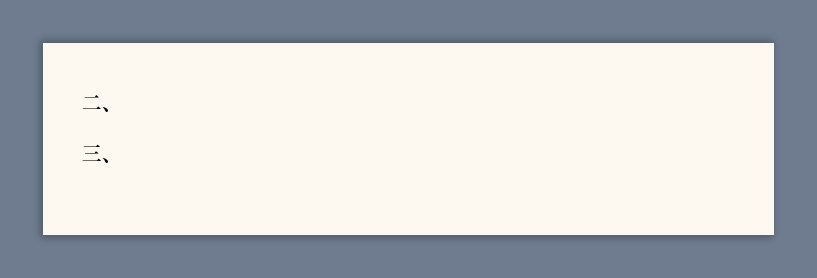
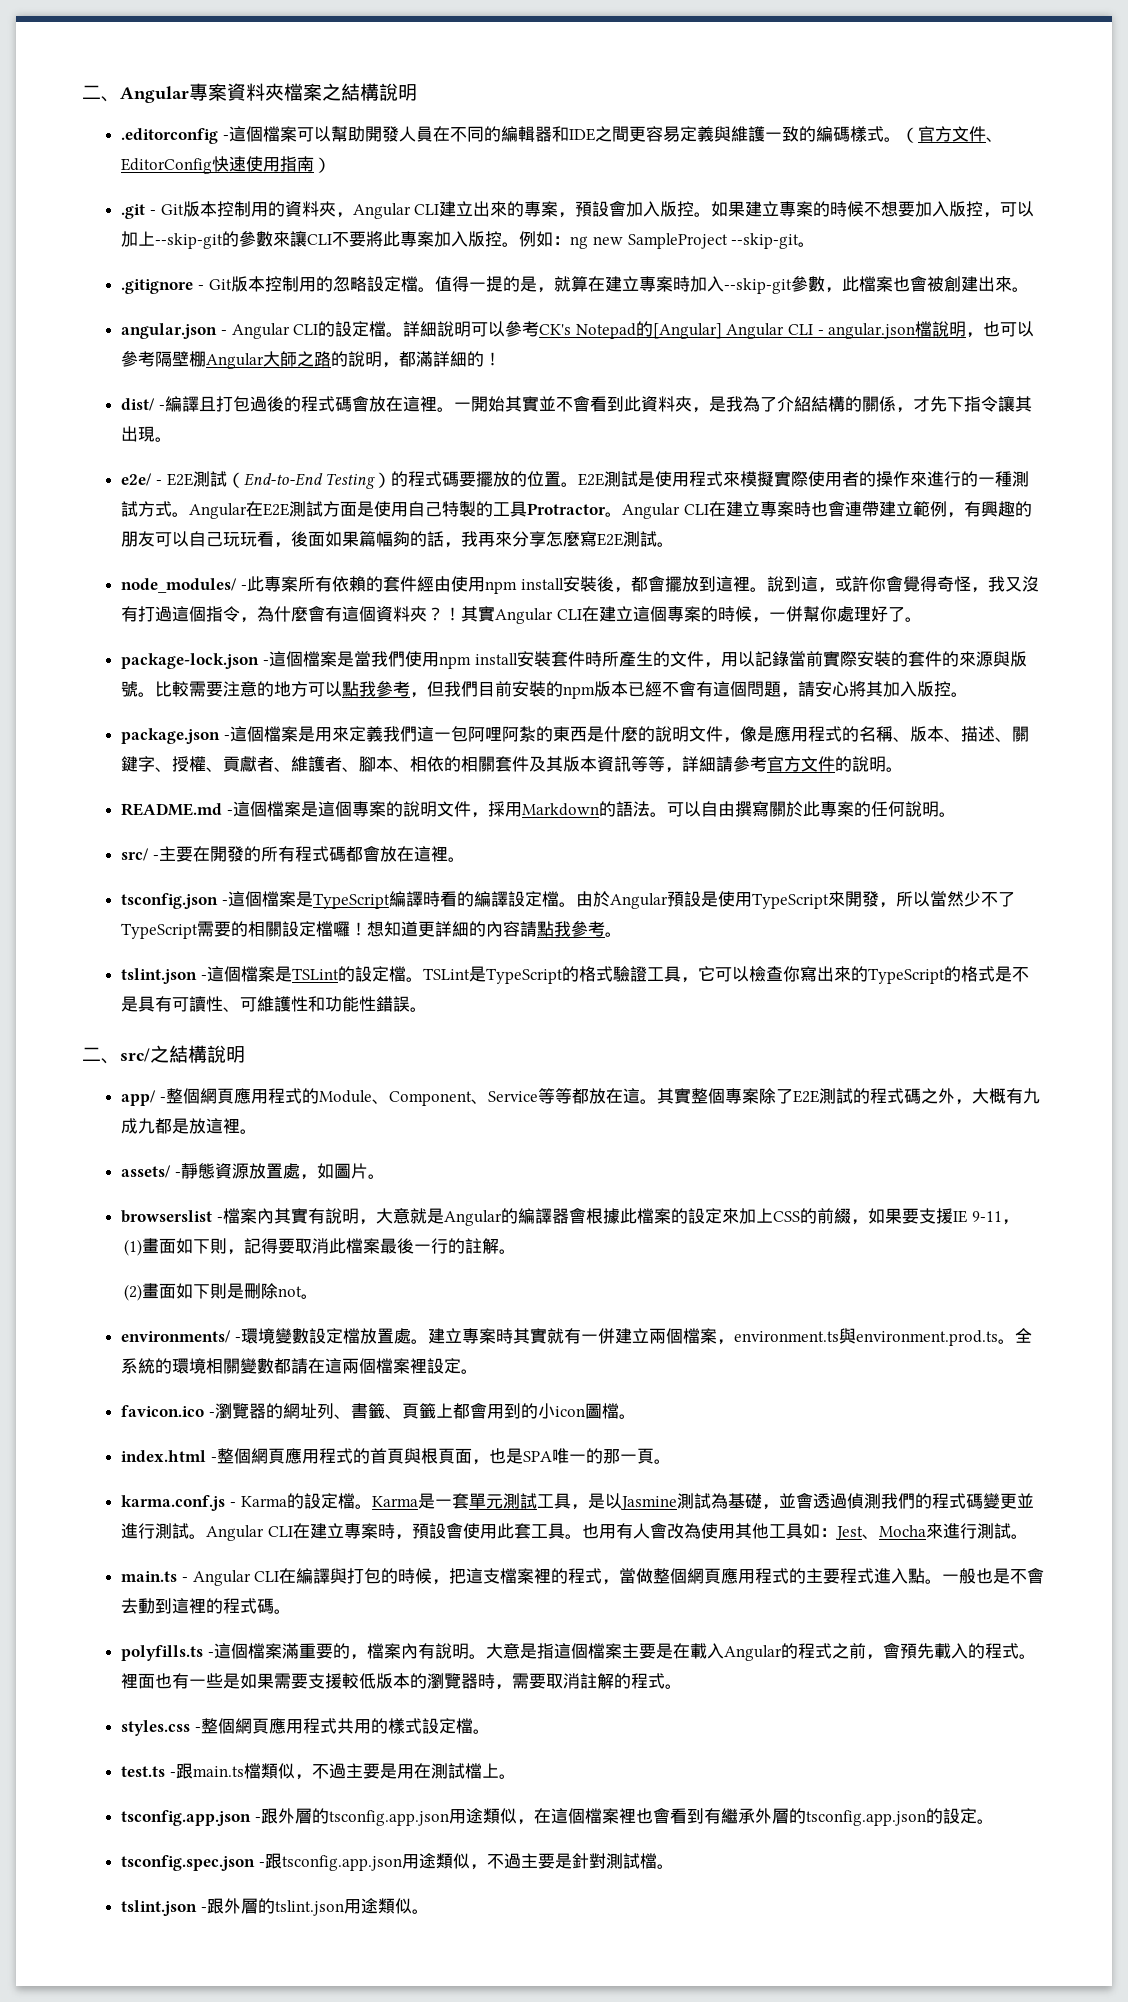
[82,95,122,112] [82,144,122,163] 二、 // 三、 -> [82,83,417,103] [121,125,1004,144] [121,156,332,174] [121,200,1035,219] [121,230,816,249] [121,275,1029,294] [121,320,1035,339] [121,350,502,369] [121,395,1033,413] [121,426,173,442] [121,471,1030,489] [121,500,1033,519] [121,531,675,548] [121,575,1039,594] [121,605,923,624] [121,650,1027,669] [121,680,969,699] [121,725,1030,744] [121,755,904,773] [121,800,957,818] [121,845,466,862] [121,890,1016,909] [121,920,623,939] [121,965,1030,984] [121,996,428,1012] [82,1045,245,1064] [121,1087,1041,1106] [121,1117,258,1134] [121,1163,386,1180] [121,1207,1019,1226] [123,1238,516,1256] [123,1283,318,1301] [121,1328,1033,1346] [121,1357,479,1374] [121,1402,637,1419] [121,1448,672,1465] [121,1492,1034,1511] [121,1522,1029,1541] [121,1567,1045,1586] [121,1597,292,1614] [121,1642,1037,1661] [121,1673,683,1690] [121,1718,491,1736] [121,1763,517,1780] [121,1807,995,1826] [121,1853,675,1871] [121,1898,430,1916] 二、Angular專案資料夾檔案之結構說明 // .editorconfig -這個檔案可以幫助開發人員在不同的編輯器和IDE之間更容易定義與維護一致的編碼樣式。（官方文件、EditorConfig快速使用指南） // .git - Git版本控制用的資料夾，Angular CLI建立出來的專案，預設會加入版控。如果建立專案的時候不想要加入版控，可以加上--skip-git的參數來讓CLI不要將此專案加入版控。例如：ng new SampleProject --skip-git。 // .gitignore - Git版本控制用的忽略設定檔。值得一提的是，就算在建立專案時加入--skip-git參數，此檔案也會被創建出來。 // angular.json - Angular CLI的設定檔。詳細說明可以參考CK's Notepad的[Angular] Angular CLI - angular.json檔說明，也可以參考隔壁棚Angular大師之路的說明，都滿詳細的！ // dist/ -編譯且打包過後的程式碼會放在這裡。一開始其實並不會看到此資料夾，是我為了介紹結構的關係，才先下指令讓其出現。 // e2e/ - E2E測試（End-to-End Testing）的程式碼要擺放的位置。E2E測試是使用程式來模擬實際使用者的操作來進行的一種測試方式。Angular在E2E測試方面是使用自己特製的工具Protractor。Angular CLI在建立專案時也會連帶建立範例，有興趣的朋友可以自己玩玩看，後面如果篇幅夠的話，我再來分享怎麼寫E2E測試。 // node_modules/ -此專案所有依賴的套件經由使用npm install安裝後，都會擺放到這裡。說到這，或許你會覺得奇怪，我又沒有打過這個指令，為什麼會有這個資料夾？！其實Angular CLI在建立這個專案的時候，一併幫你處理好了。 // package-lock.json -這個檔案是當我們使用npm install安裝套件時所產生的文件，用以記錄當前實際安裝的套件的來源與版號。比較需要注意的地方可以點我參考，但我們目前安裝的npm版本已經不會有這個問題，請安心將其加入版控。 // package.json -這個檔案是用來定義我們這一包阿哩阿紮的東西是什麼的說明文件，像是應用程式的名稱、版本、描述、關鍵字、授權、貢獻者、維護者、腳本、相依的相關套件及其版本資訊等等，詳細請參考官方文件的說明。 // README.md -這個檔案是這個專案的說明文件，採用Markdown的語法。可以自由撰寫關於此專案的任何說明。 // src/ -主要在開發的所有程式碼都會放在這裡。 // tsconfig.json -這個檔案是TypeScript編譯時看的編譯設定檔。由於Angular預設是使用TypeScript來開發，所以當然少不了TypeScript需要的相關設定檔囉！想知道更詳細的內容請點我參考。 // tslint.json -這個檔案是TSLint的設定檔。TSLint是TypeScript的格式驗證工具，它可以檢查你寫出來的TypeScript的格式是不是具有可讀性、可維護性和功能性錯誤。 // 二、src/之結構說明 // app/ -整個網頁應用程式的Module、Component、Service等等都放在這。其實整個專案除了E2E測試的程式碼之外，大概有九成九都是放這裡。 // assets/ -靜態資源放置處，如圖片。 // browserslist -檔案內其實有說明，大意就是Angular的編譯器會根據此檔案的設定來加上CSS的前綴，如果要支援IE 9-11， // (1)畫面如下則，記得要取消此檔案最後一行的註解。 // (2)畫面如下則是刪除not。 // environments/ -環境變數設定檔放置處。建立專案時其實就有一併建立兩個檔案，environment.ts與environment.prod.ts。全系統的環境相關變數都請在這兩個檔案裡設定。 // favicon.ico -瀏覽器的網址列、書籤、頁籤上都會用到的小icon圖檔。 // index.html -整個網頁應用程式的首頁與根頁面，也是SPA唯一的那一頁。 // karma.conf.js - Karma的設定檔。Karma是一套單元測試工具，是以Jasmine測試為基礎，並會透過偵測我們的程式碼變更並進行測試。Angular CLI在建立專案時，預設會使用此套工具。也用有人會改為使用其他工具如：Jest、Mocha來進行測試。 // main.ts - Angular CLI在編譯與打包的時候，把這支檔案裡的程式，當做整個網頁應用程式的主要程式進入點。一般也是不會去動到這裡的程式碼。 // polyfills.ts -這個檔案滿重要的，檔案內有說明。大意是指這個檔案主要是在載入Angular的程式之前，會預先載入的程式。裡面也有一些是如果需要支援較低版本的瀏覽器時，需要取消註解的程式。 // styles.css -整個網頁應用程式共用的樣式設定檔。 // test.ts -跟main.ts檔類似，不過主要是用在測試檔上。 // tsconfig.app.json -跟外層的tsconfig.app.json用途類似，在這個檔案裡也會看到有繼承外層的tsconfig.app.json的設定。 // tsconfig.spec.json -跟tsconfig.app.json用途類似，不過主要是針對測試檔。 // tslint.json -跟外層的tslint.json用途類似。

